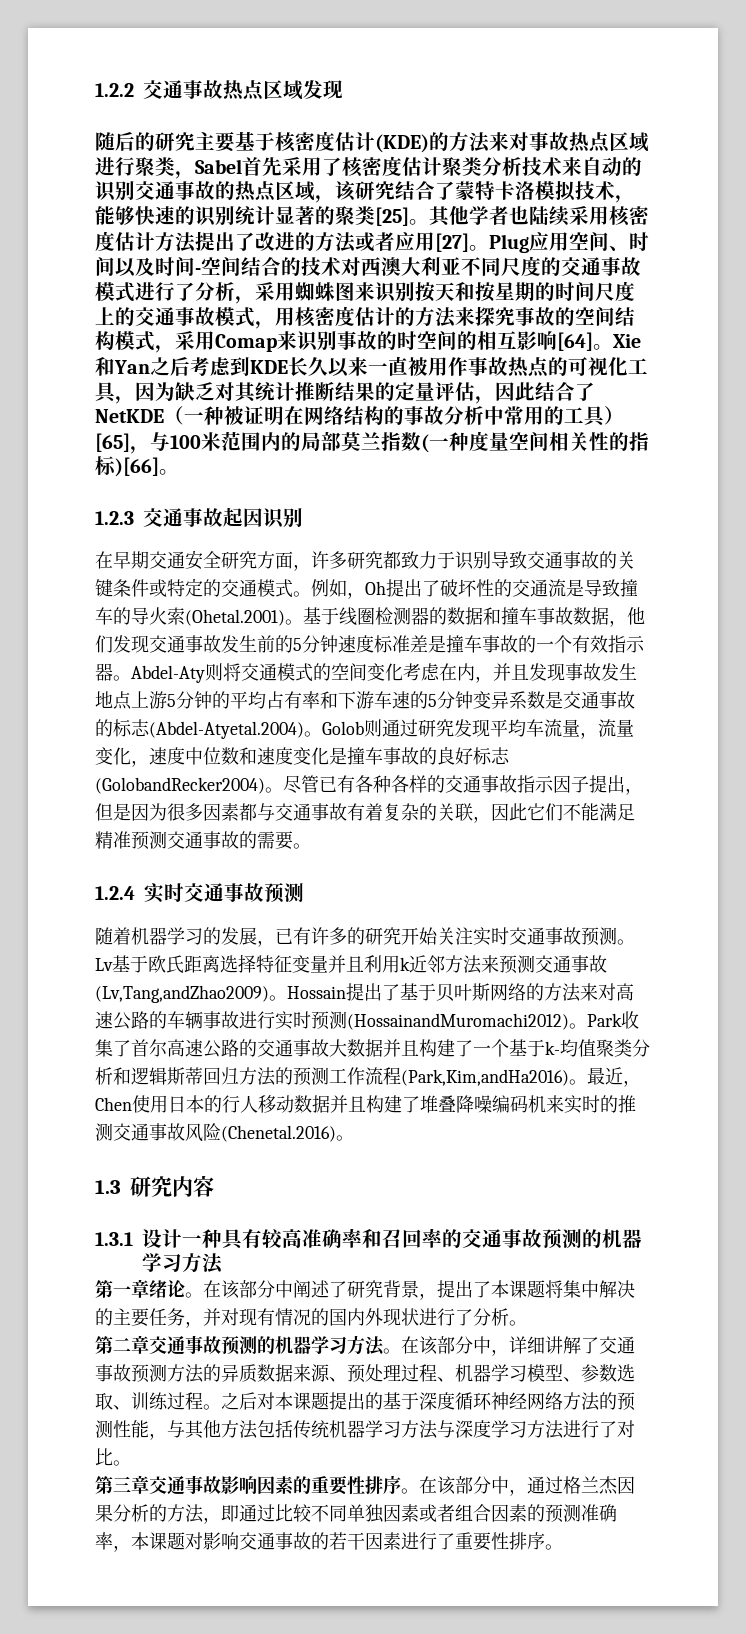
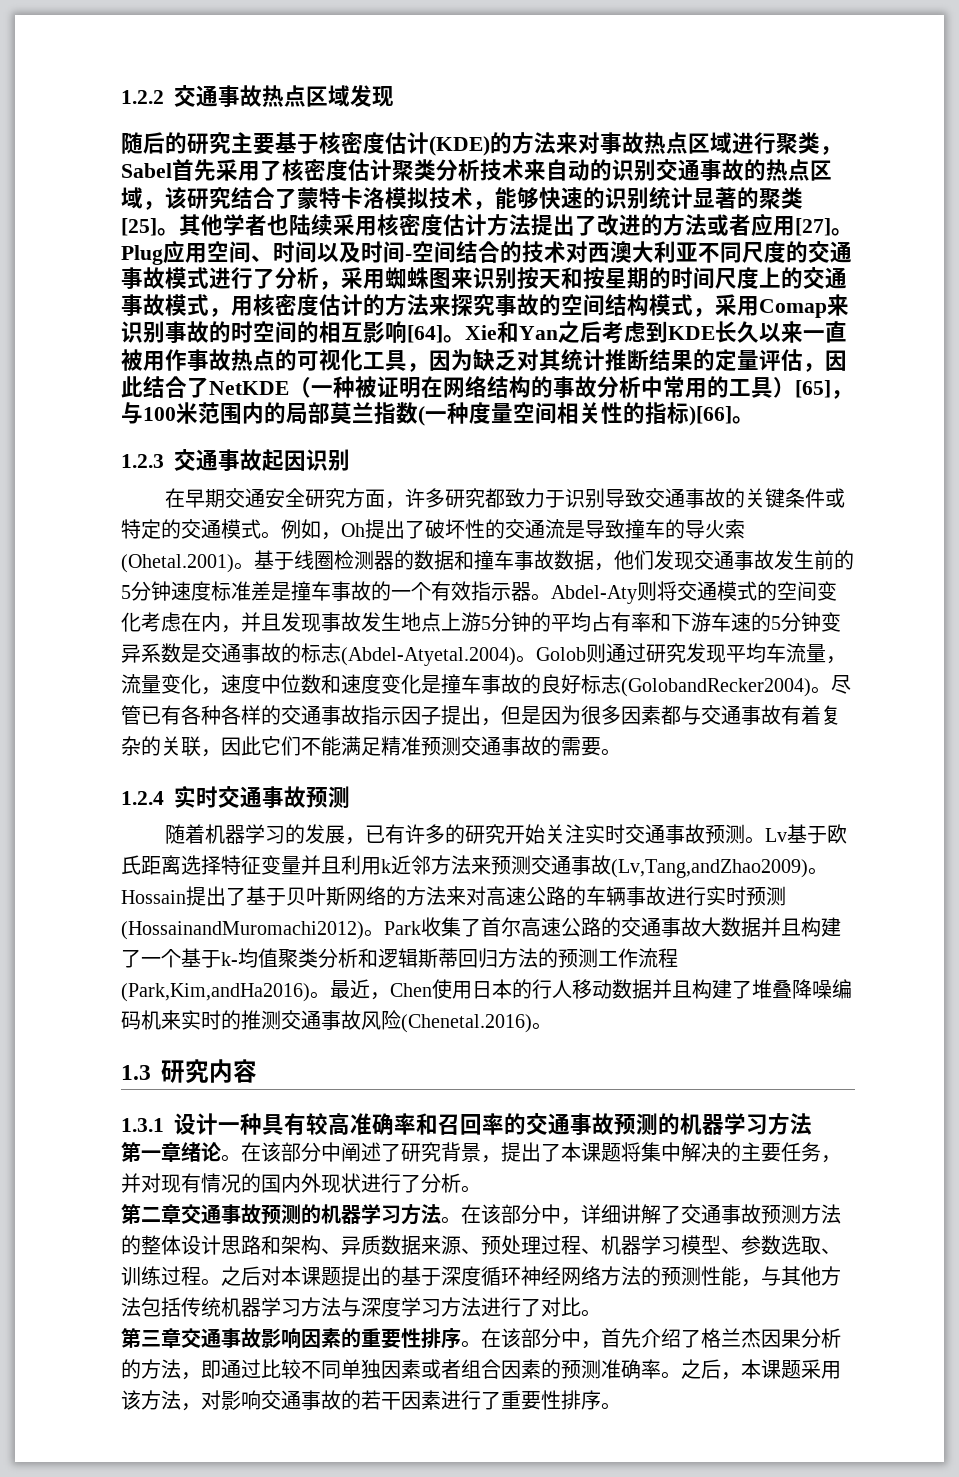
(221, 1373) none -> [141,1235,341,1255] 整体设计思路和架构、
[527,1476,563,1494] 通过 -> [601,1328,701,1348] 首先介绍了
(113, 1541) none -> [661,1359,721,1379] 。之后
(185, 1541) none -> [801,1359,841,1379] [121,1390,201,1411] 采用该方法，

